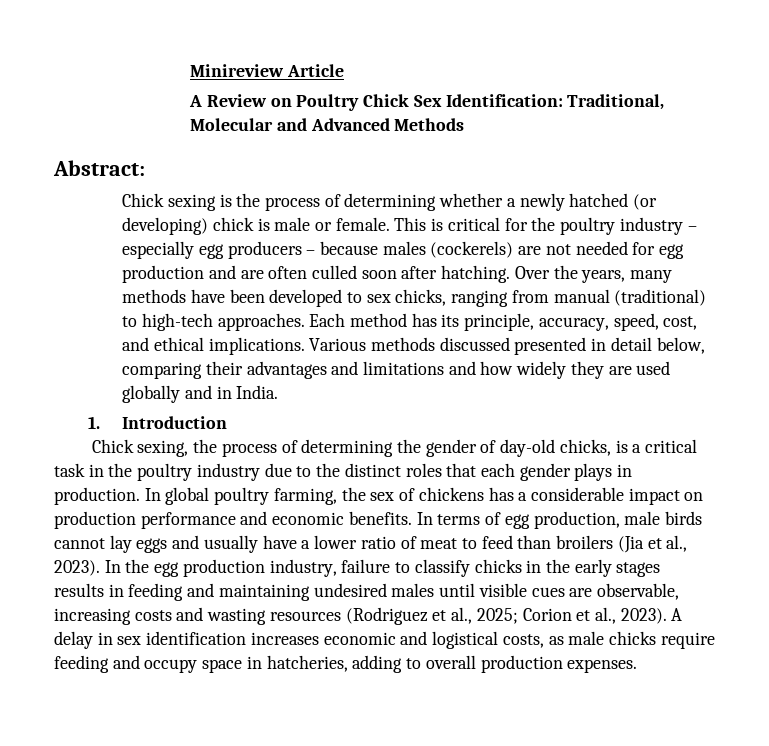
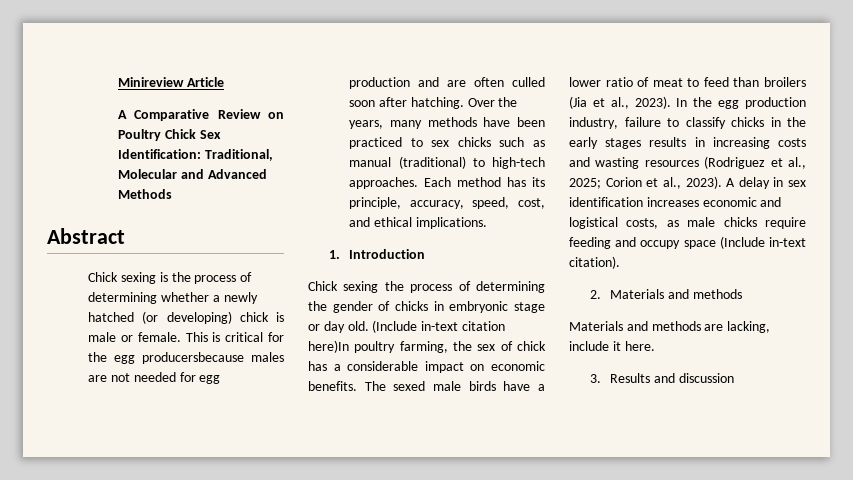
(203, 101) none -> [134,109,210,121] Comparative
[53,160,145,176] Abstract: -> [47,228,125,244] Abstract
[560,217,697,235] [122,241,514,259] poultry industry – especially egg producers – because males (cockerels) -> [114,352,284,364] egg producersbecause males
[269,289,343,307] developed -> [349,137,403,149] practiced
[395,289,549,307] chicks, ranging from -> [457,137,545,147] chicks such as
[309,337,705,355] [122,361,671,379] [122,385,279,403] Various methods discussed presented in detail below, comparing their advantages and limitations and how widely they are used globally and in India. -> (487, 223) none
[137,440,189,457] sexing, -> [343,281,379,293] sexing
[500,439,698,457] [54,463,633,481] [54,487,210,505] day-old chicks, is a critical task in the poultry industry due to the distinct roles that each gender plays in production. In global -> [395,301,545,313] [308,320,505,333] [308,340,349,353] chicks in embryonic stage or day old. (Include in-text citation here)In
[418,487,484,501] chickens -> [517,341,546,351] chick
[54,511,702,529] [54,535,258,553] production performance and economic benefits. In terms of egg production, male birds cannot lay eggs and usually -> [491,361,545,371] [308,381,496,391] economic benefits. The sexed male birds
[128,583,679,601] feeding and maintaining undesired males until visible cues are observable, -> (705, 142) none
[246,655,638,673] in hatcheries, adding to overall production expenses. -> [719,236,806,249] [569,256,620,269] [589,289,742,299] [569,321,771,333] [569,341,655,351] [589,373,734,383] (Include in-text citation). // 2. Materials and methods // Materials and methods are lacking, include it here. // 3. Results and discussion

